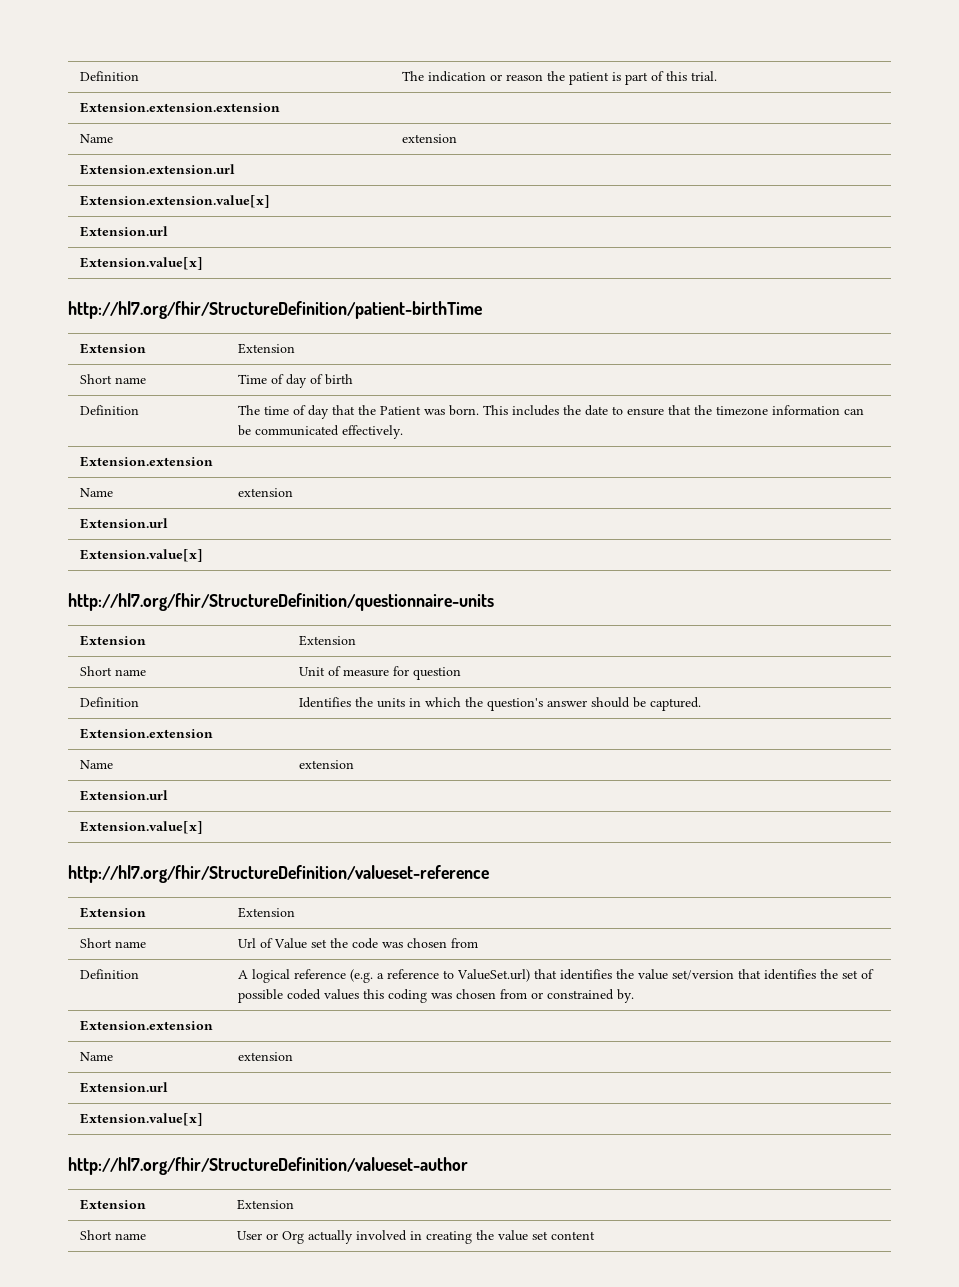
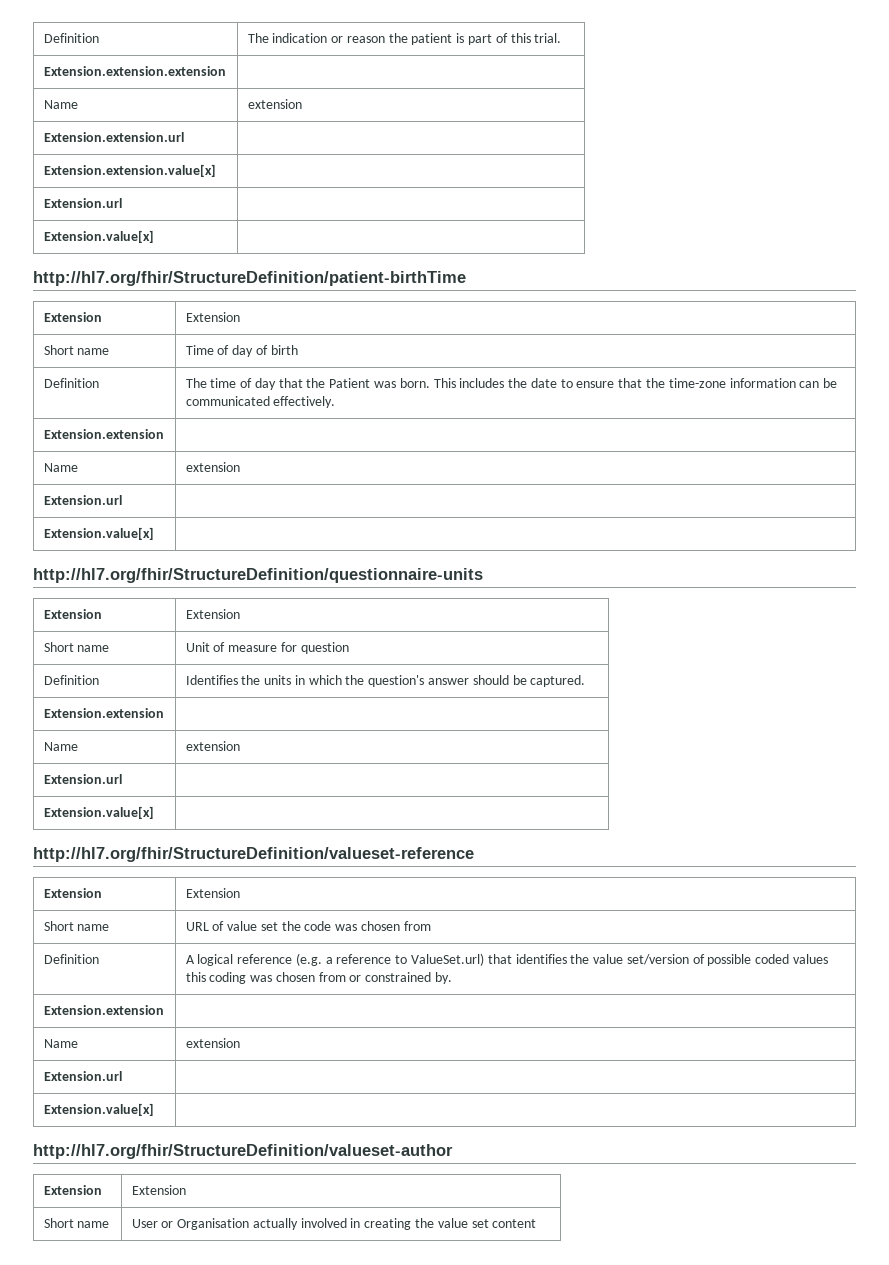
[716,406,769,416] timezone -> [668,378,726,388] time-zone
[238,938,308,949] Url of Value -> [185,921,258,931] URL of value
[738,969,859,980] that identifies the set -> (689, 959) none
[282,1231,305,1244] Org -> [177,1218,250,1230] Organisation

